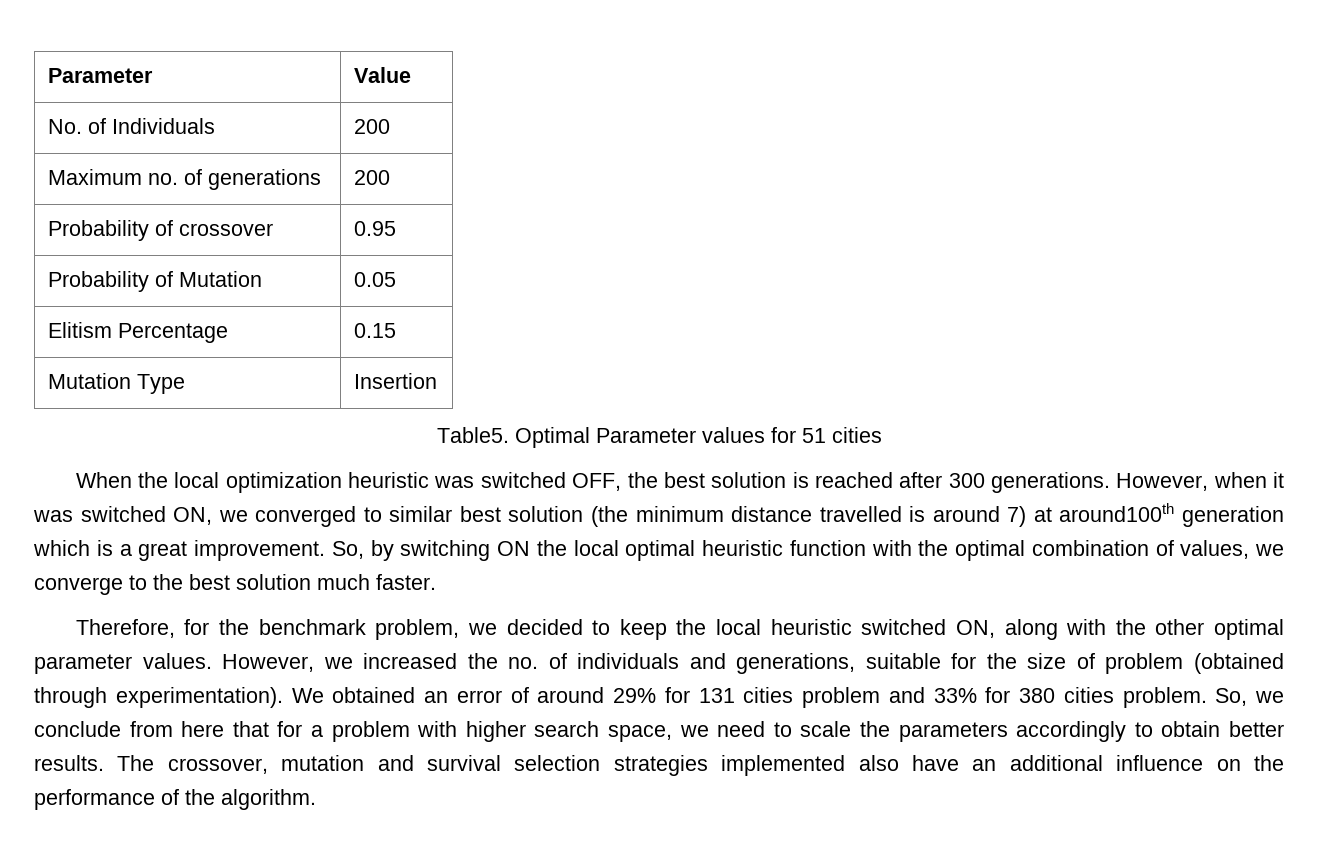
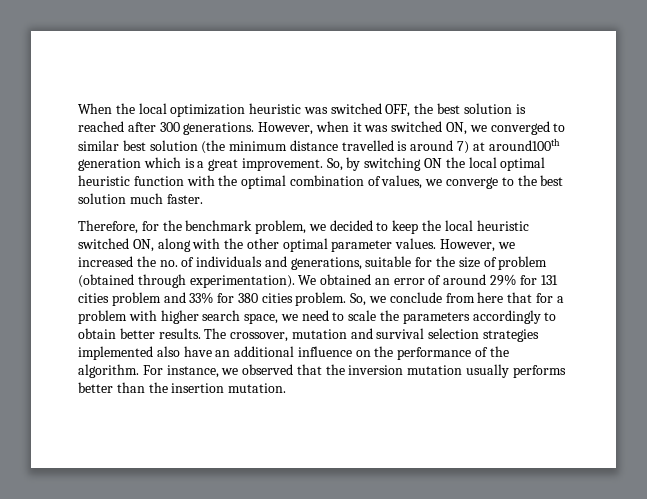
[48,68,154,83] [354,67,412,83] [48,118,216,134] [354,119,391,134] [48,169,322,190] [354,170,391,185] [48,220,274,241] [354,221,397,236] [48,271,263,292] [354,272,397,287] [48,322,229,343] [354,323,397,338] [48,373,186,394] [354,373,438,389] [436,427,882,448] Parameter | Value // No. of Individuals | 200 // Maximum no. of generations | 200 // Probability of crossover | 0.95 // Probability of Mutation | 0.05 // Elitism Percentage | 0.15 // Mutation Type | Insertion // Table5. Optimal Parameter values for 51 cities // -> (78, 108) none
(316, 799) none -> [142,364,566,378] [78,382,287,393] For instance, we observed that the inversion mutation usually performs better than the insertion mutation.

